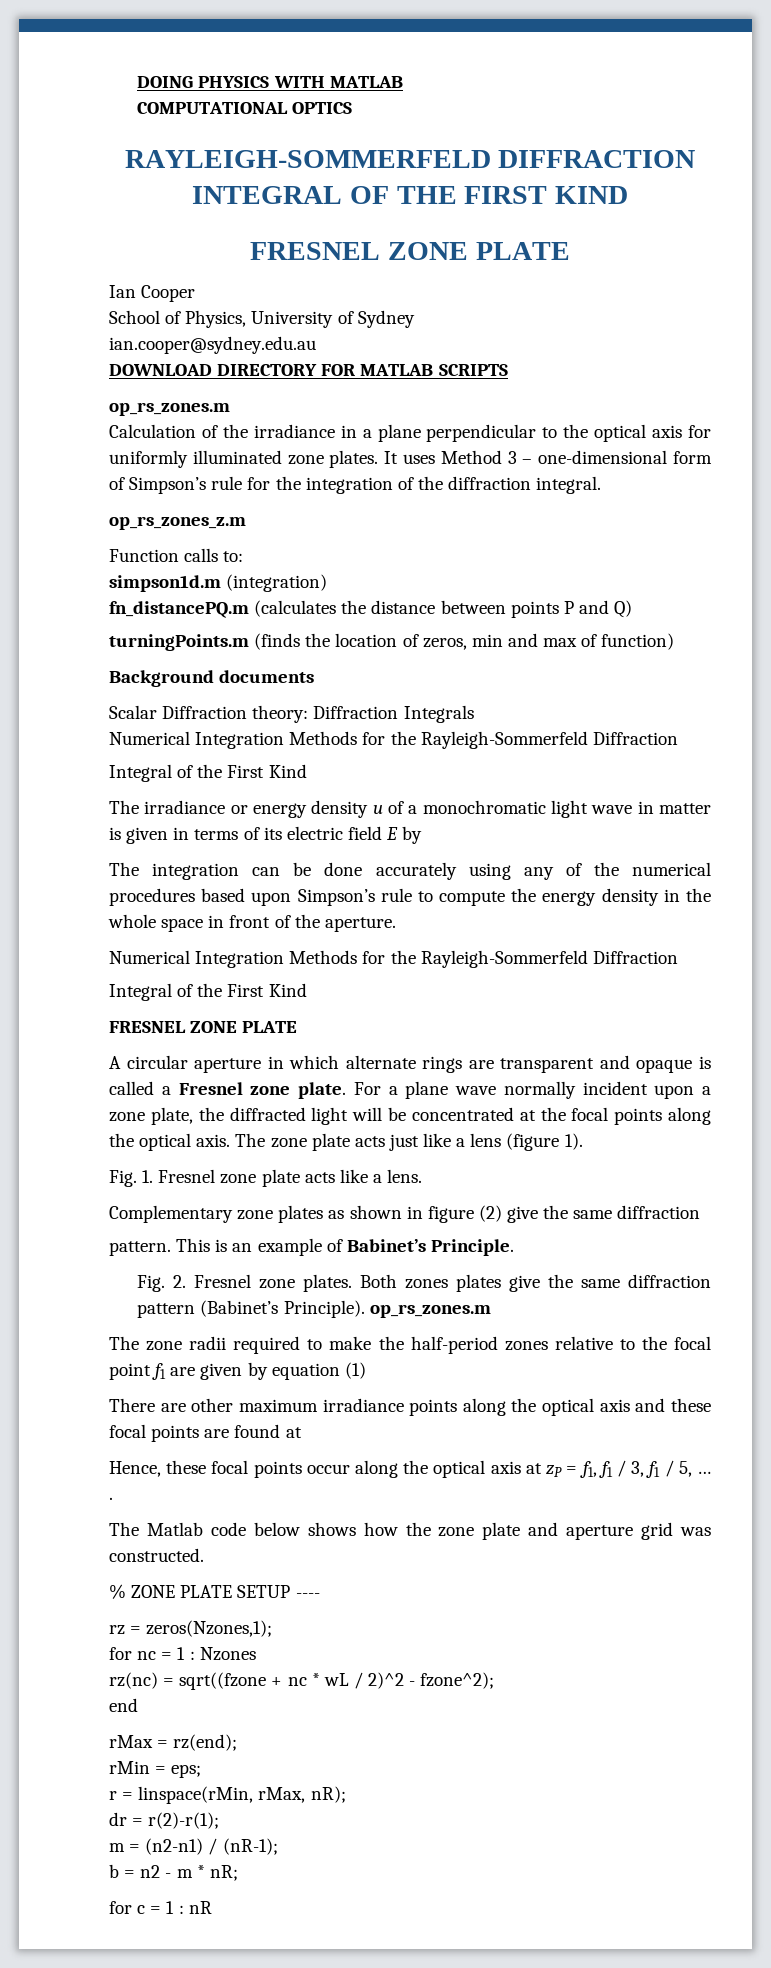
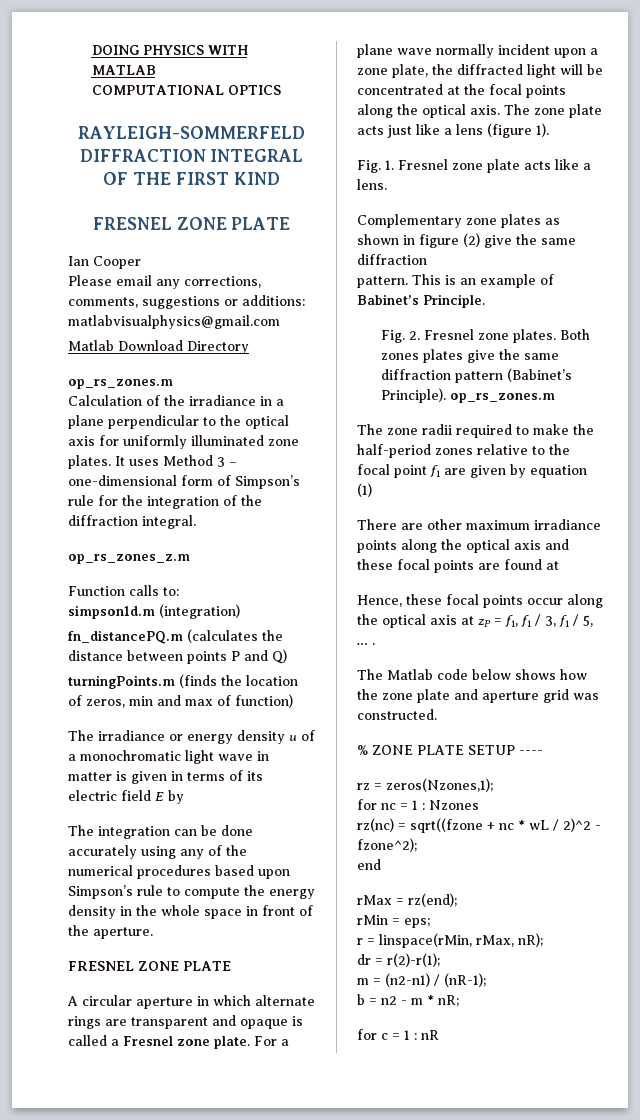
[109,310,415,328] [109,336,316,354] [109,364,508,376] School of Physics, University of Sydney // ian.cooper@sydney.edu.au // DOWNLOAD DIRECTORY FOR MATLAB SCRIPTS -> [68,275,261,289] [68,295,305,309] [68,315,280,329] [68,340,249,354] Please email any corrections, comments, suggestions or additions: matlabvisualphysics@gmail.com // Matlab Download Directory
[109,670,315,687] [109,705,474,723] [109,731,678,749] [109,764,307,782] // Background documents // Scalar Diffraction theory: Diffraction Integrals // Numerical Integration Methods for the Rayleigh-Sommerfeld Diffraction // Integral of the First Kind -> (293, 701) none
[109,950,678,968] [109,983,307,1001] // Numerical Integration Methods for the Rayleigh-Sommerfeld Diffraction // Integral of the First Kind -> (153, 933) none

